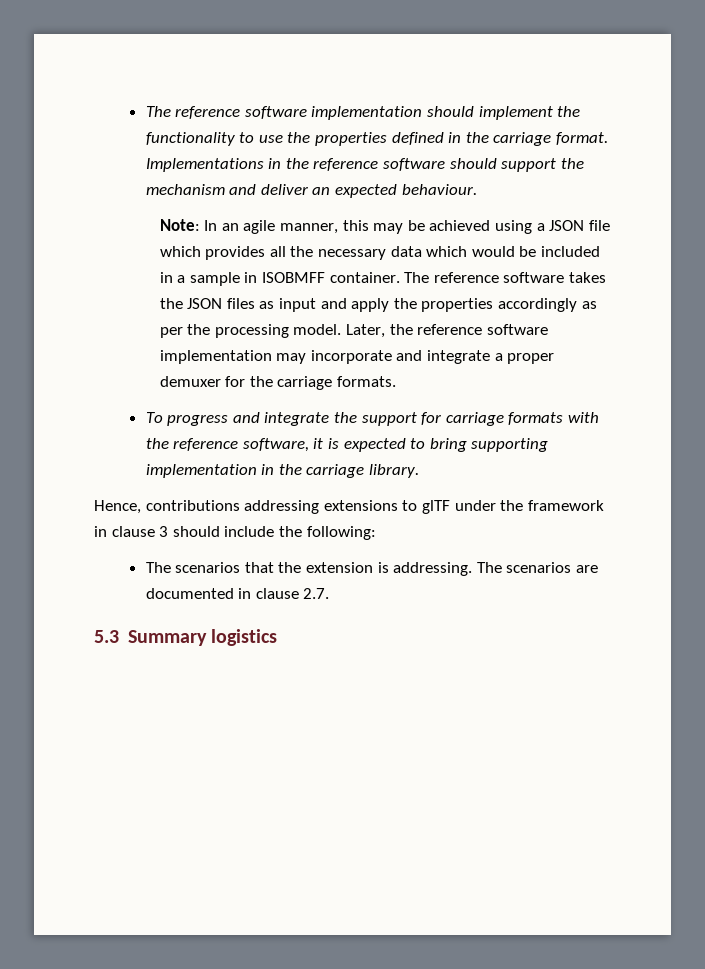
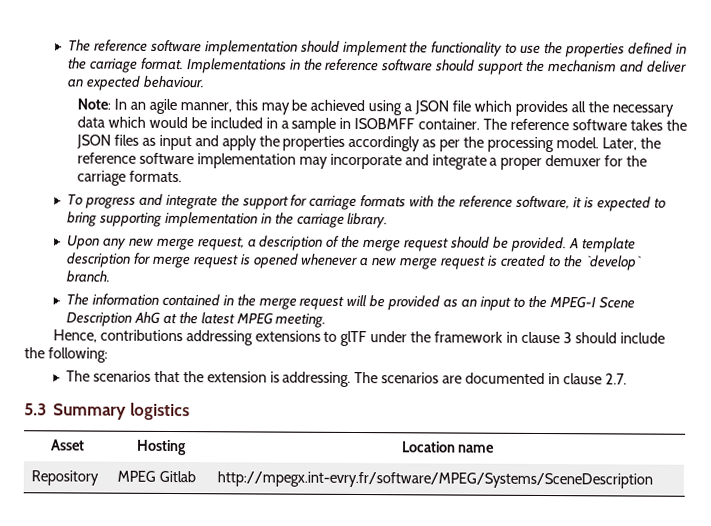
(419, 471) none -> [66,234,636,253] [65,252,642,271] [65,270,110,283] [65,293,635,311] [65,311,327,328] // Upon any new merge request, a description of the merge request should be provided. A template description for merge request is opened whenever a new merge request is created to the `develop` branch. // The information contained in the merge request will be provided as an input to the MPEG-I Scene Description AhG at the latest MPEG meeting.
(277, 637) none -> [50,439,85,451] [135,439,187,456] [400,441,496,453] [30,470,99,486] [116,470,196,483] [216,471,653,489] // Asset | Hosting | Location name // Repository | MPEG Gitlab | http://mpegx.int-evry.fr/software/MPEG/Systems/SceneDescription

